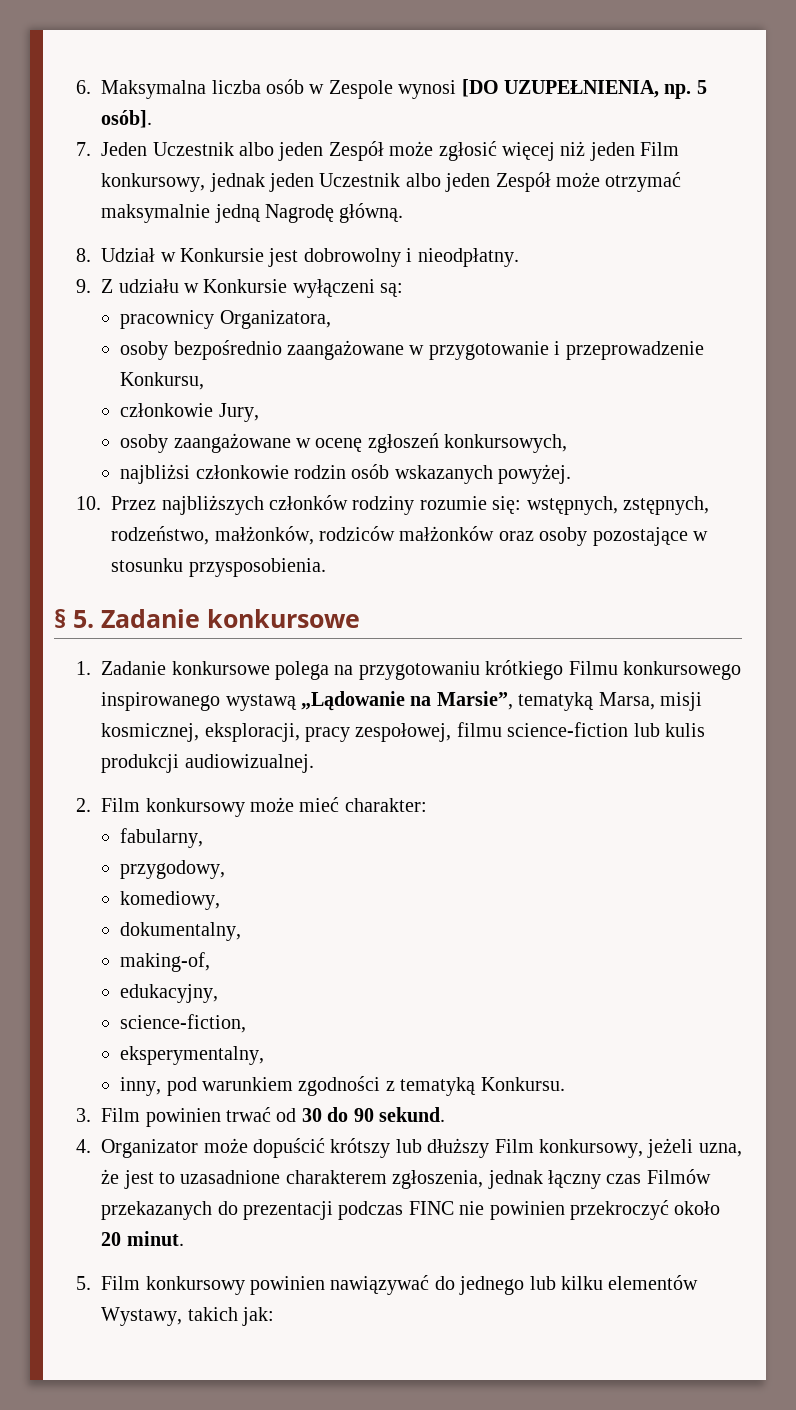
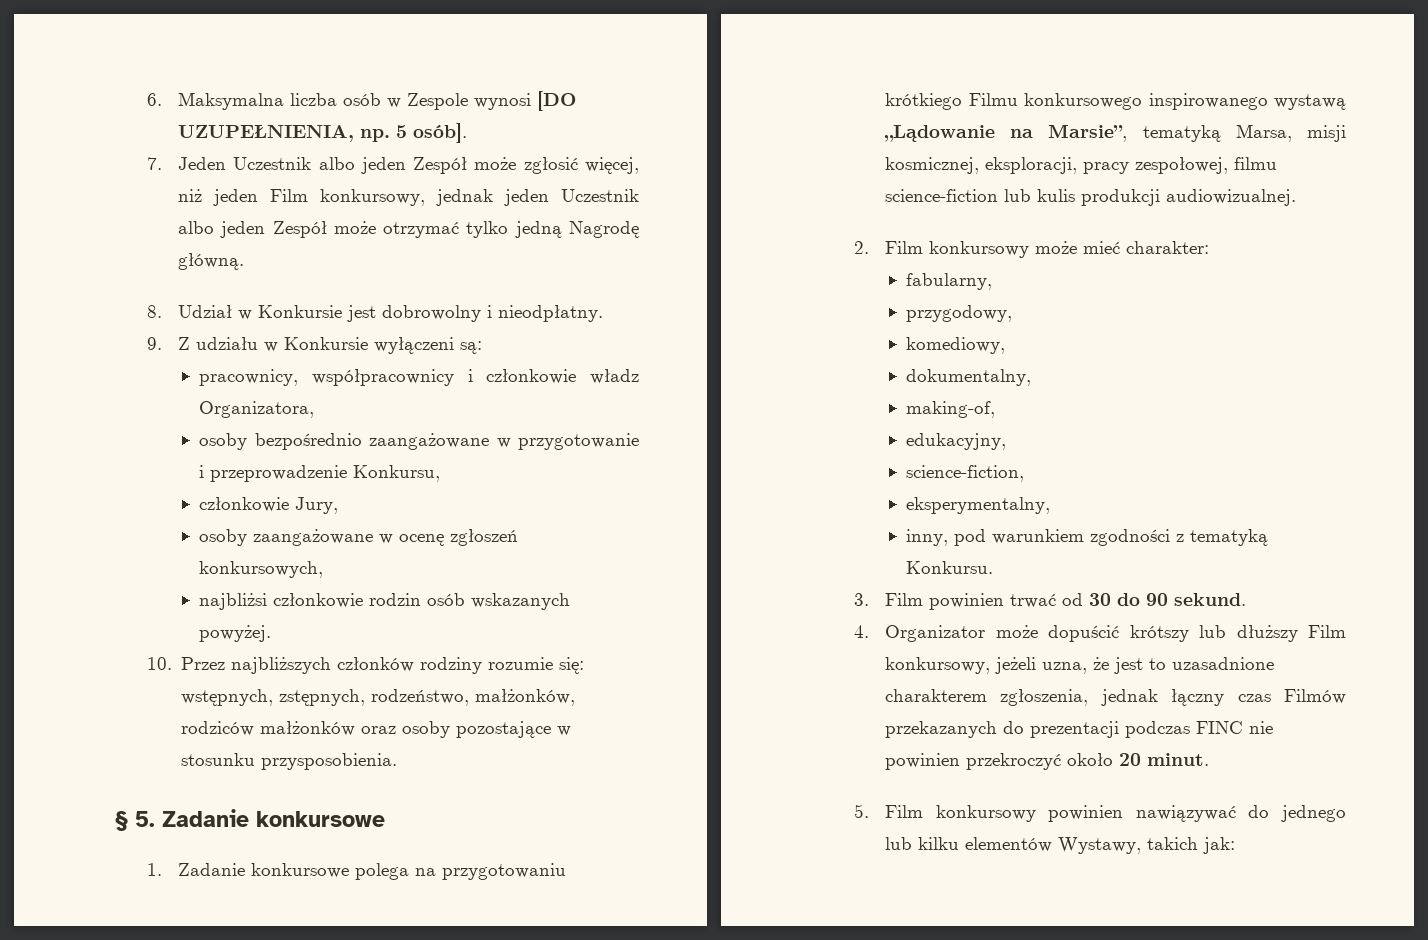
[501,142,555,161] więcej -> [585,157,639,174] więcej,
[101,204,211,223] maksymalnie -> [466,221,509,238] tylko
[120,310,215,329] pracownicy -> [198,369,639,386] pracownicy, współpracownicy i członkowie władz

